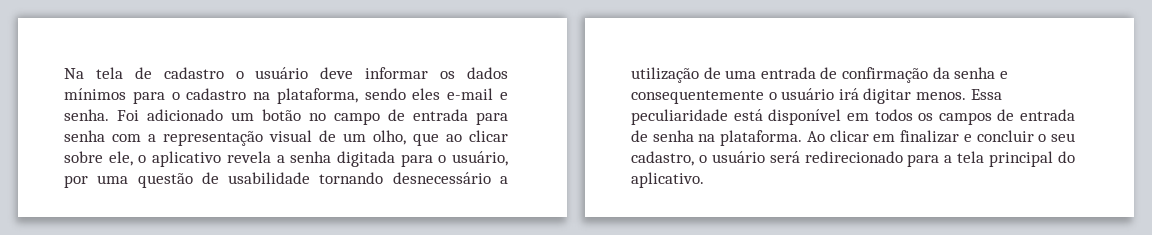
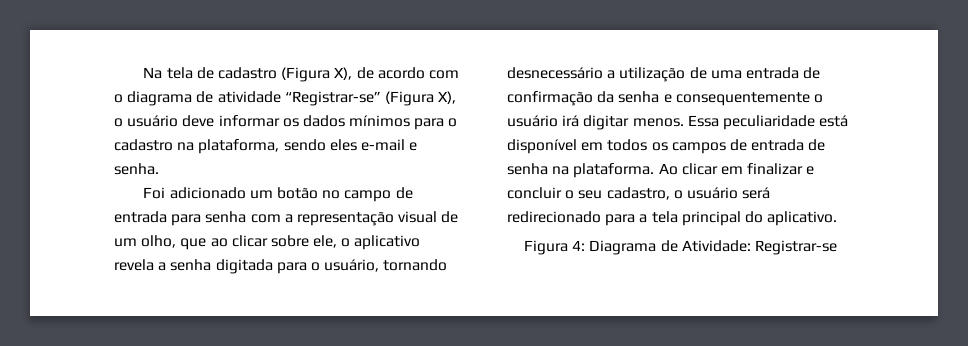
(224, 73) none -> [281,67,459,82] [114,91,457,106] (Figura X), de acordo com o diagrama de atividade “Registrar-se” (Figura X),
(109, 115) none -> (159, 169) //
[64,172,311,188] por uma questão de usabilidade -> (380, 265) none
(704, 180) none -> [524,240,837,255] // Figura 4: Diagrama de Atividade: Registrar-se

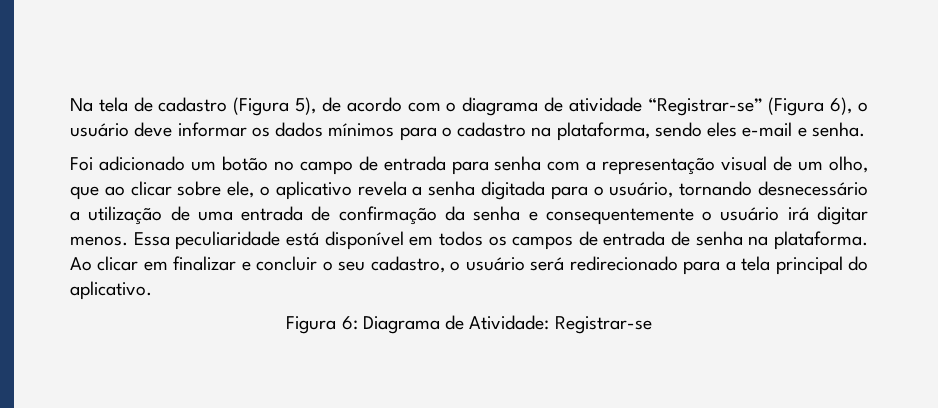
[334,67,353,80] X), -> [295,97,317,115] 5),
[438,91,457,104] X), -> [830,97,853,115] 6),
[572,240,586,251] 4: -> [341,316,358,330] 6:

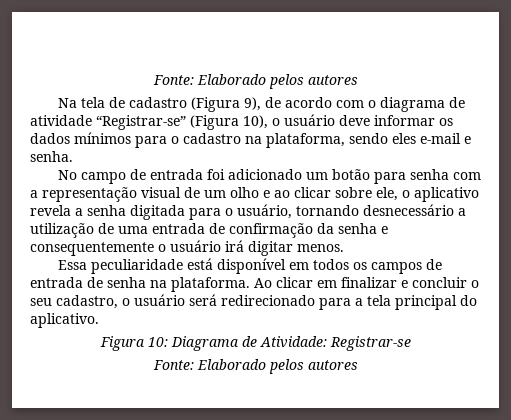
(70, 105) none -> [152,74,358,89] Fonte: Elaborado pelos autores //
[295,97,317,115] 5), -> [243,97,261,111] 9),
[830,97,853,115] 6), -> [243,115,268,129] 10),
[70,156,446,175] Foi adicionado um botão no campo de entrada -> [57,169,370,184] No campo de entrada foi adicionado um botão
[829,156,868,173] [70,186,99,200] olho, que -> [230,187,270,198] olho e
(128, 241) none -> (344, 248) //
[341,316,358,330] 6: -> [147,337,168,347] 10:
(652, 325) none -> [152,359,358,374] // Fonte: Elaborado pelos autores

